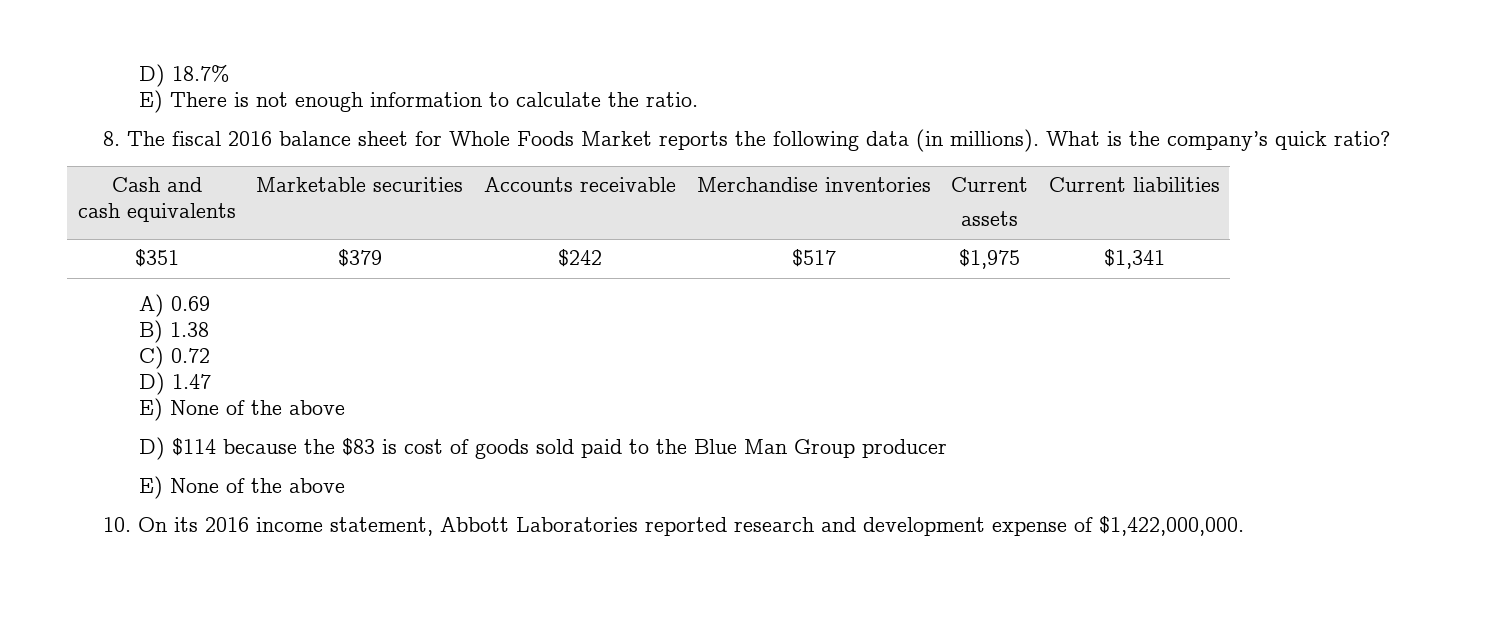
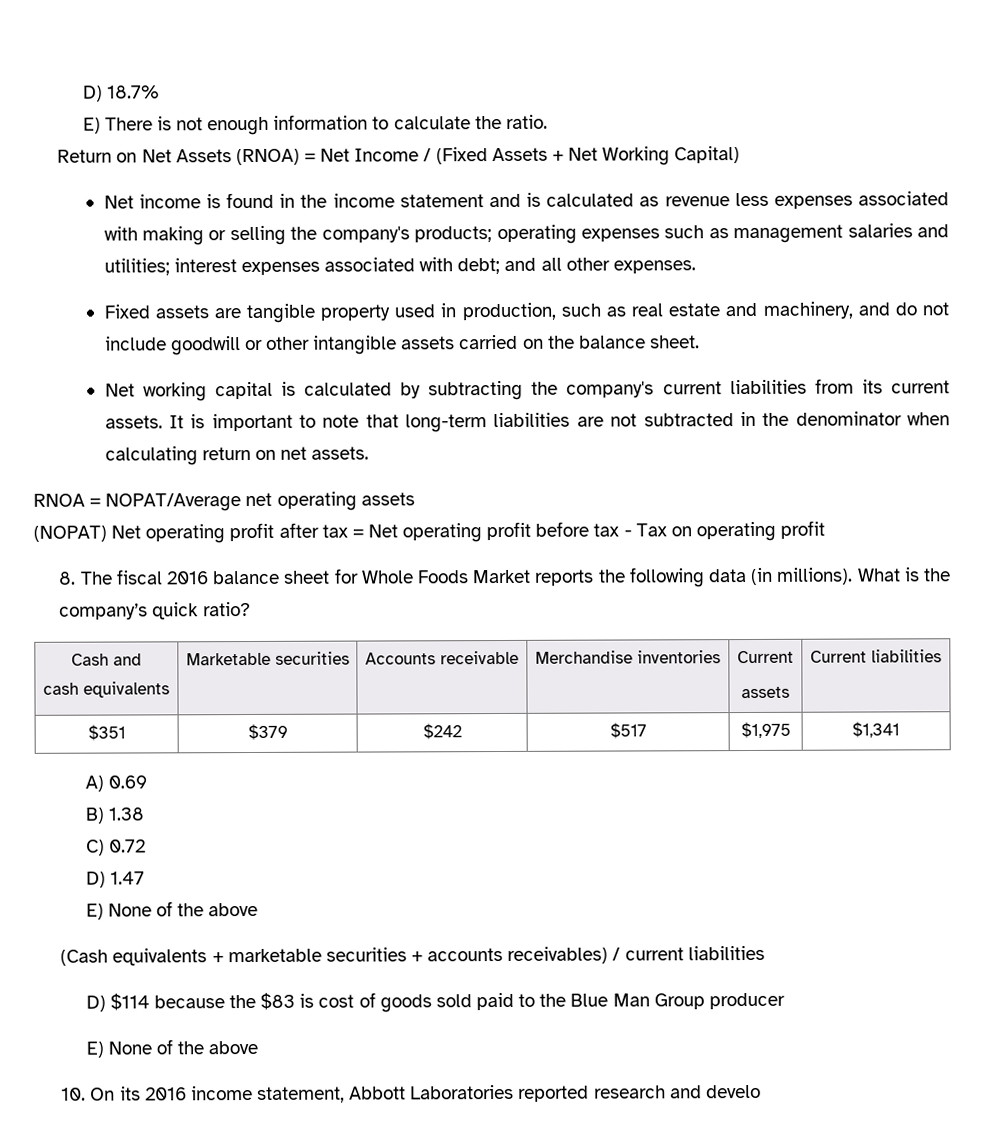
(698, 99) none -> [57,146,741,166] [103,191,950,209] [103,223,950,246] [103,257,696,276] [103,301,950,324] [104,334,700,356] [104,378,950,402] [104,411,950,433] [104,446,370,466] [33,491,415,512] [33,520,826,544] // Return on Net Assets (RNOA) = Net Income / (Fixed Assets + Net Working Capital) // Net income is found in the income statement and is calculated as revenue less expenses associated with making or selling the company's products; operating expenses such as management salaries and utilities; interest expenses associated with debt; and all other expenses. // Fixed assets are tangible property used in production, such as real estate and machinery, and do not include goodwill or other intangible assets carried on the balance sheet. // Net working capital is calculated by subtracting the company's current liabilities from its current assets. It is important to note that long-term liabilities are not subtracted in the denominator when calculating return on net assets. // RNOA = NOPAT/Average net operating assets // (NOPAT) Net operating profit after tax = Net operating profit before tax - Tax on operating profit
(345, 407) none -> [60,945,765,966] // (Cash equivalents + marketable securities + accounts receivables) / current liabilities
[862,516,1244,536] development expense of $1,422,000,000. -> [705,1084,761,1099] develo

